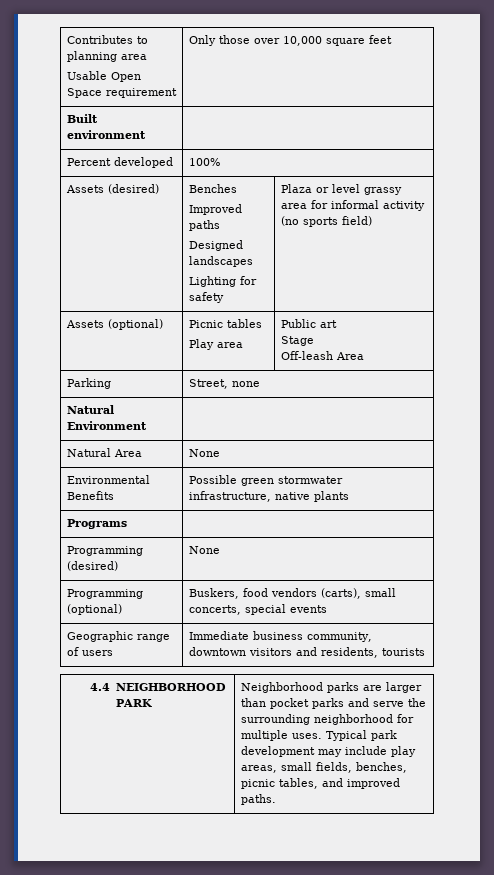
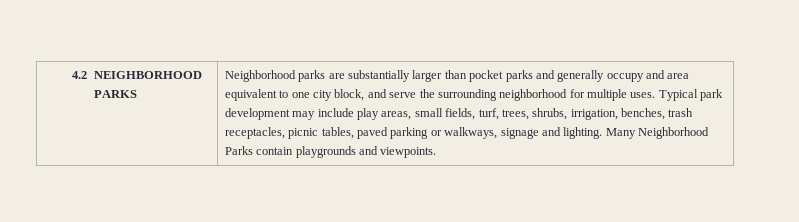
[66,35,148,44] [66,51,147,62] [66,71,141,82] [66,88,177,98] [188,35,392,46] [66,114,98,123] [66,130,146,139] [66,157,173,168] [188,158,220,166] [65,184,159,194] [188,184,237,193] [188,204,242,215] [188,220,220,231] [188,240,243,251] [188,256,253,267] [188,276,257,287] [188,292,224,303] [280,184,402,195] [280,200,425,211] [280,216,372,227] [65,319,163,330] [188,319,262,328] [188,339,243,350] [280,319,337,328] [280,336,314,346] [280,351,364,360] [66,378,111,389] [188,379,260,389] [66,405,114,414] [66,421,147,430] [66,448,142,457] [188,449,220,457] [66,475,150,484] [66,491,114,500] [188,475,343,486] [188,491,349,502] [66,519,127,529] [66,546,143,556] [66,561,118,571] [188,546,220,554] [66,589,143,599] [66,604,122,615] [188,588,396,599] [188,604,327,615] [66,631,170,642] [66,647,113,656] [188,631,372,642] [188,647,425,658] [90,683,226,691] [115,699,152,707] Contributes to planning area // Usable Open Space requirement | Only those over 10,000 square feet // Built environment | // Percent developed | 100% // Assets (desired) | Benches // Improved paths // Designed landscapes // Lighting for safety | Plaza or level grassy area for informal activity (no sports field) // Assets (optional) | Picnic tables // Play area | Public art // Stage // Off-leash Area // Parking | Street, none // Natural Environment | // Natural Area | None // Environmental Benefits | Possible green stormwater infrastructure, native plants // Programs | // Programming (desired) | None // Programming (optional) | Buskers, food vendors (carts), small concerts, special events // Geographic range of users | Immediate business community, downtown visitors and residents, tourists // 4.4 NEIGHBORHOOD PARK -> [72,71,202,79] [93,90,137,98] 4.2 NEIGHBORHOOD PARKS
(382, 688) none -> [348,70,411,82] substantially
(369, 702) none -> [557,70,690,82] [224,89,387,101] generally occupy and area equivalent to one city block, and
[355,762,407,773] [240,778,400,789] [240,794,276,805] benches, picnic tables, and improved paths. -> [478,108,694,120] [224,127,710,139] [224,146,437,158] turf, trees, shrubs, irrigation, benches, trash receptacles, picnic tables, paved parking or walkways, signage and lighting. Many Neighborhood Parks contain playgrounds and viewpoints.

